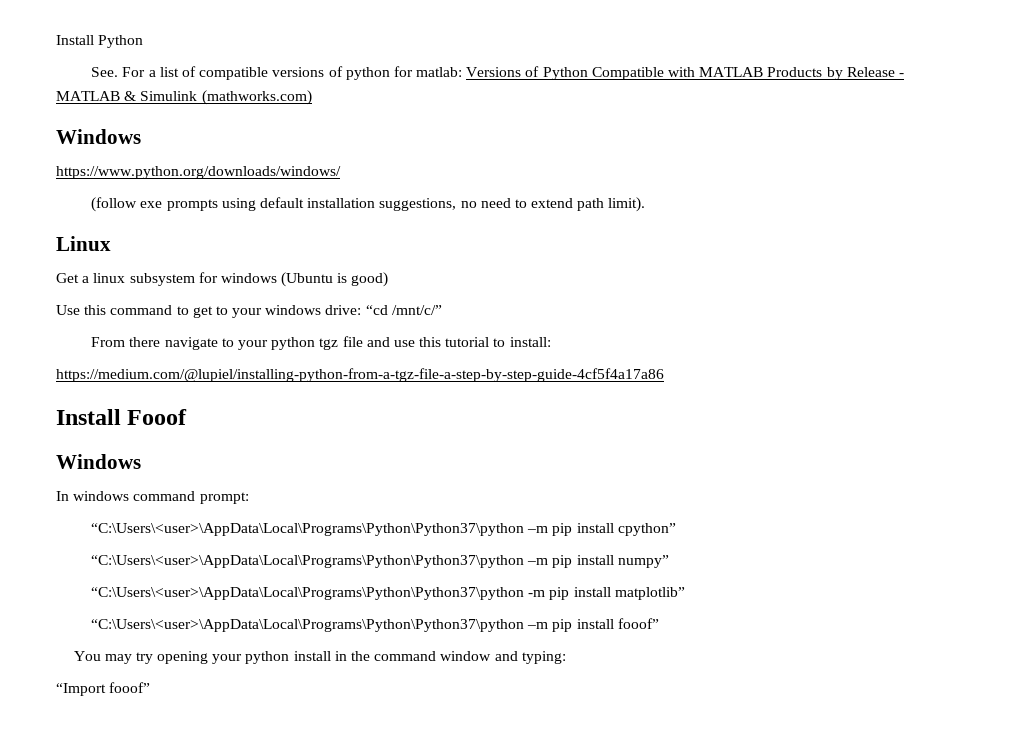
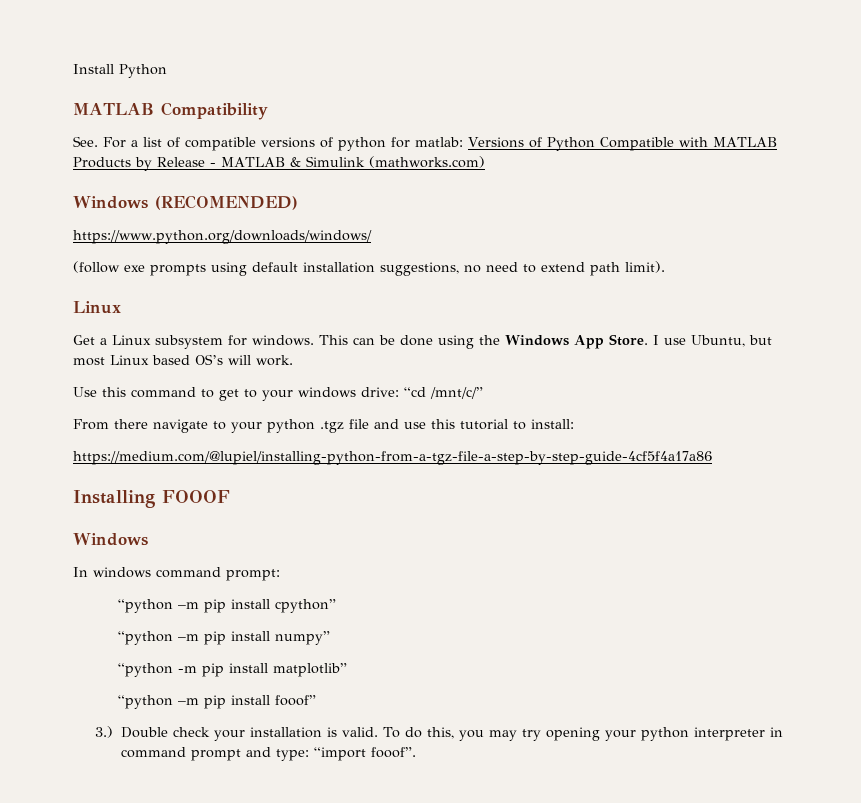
(144, 41) none -> [73,102,268,120] // MATLAB Compatibility
(141, 136) none -> [155,195,298,210] (RECOMENDED)
[93,273,126,283] linux -> [112,335,151,345] Linux
[220,272,389,287] windows (Ubuntu is good) -> [252,334,772,349] [73,354,293,366] windows. This can be done using the Windows App Store. I use Ubuntu, but most Linux based OS’s will work.
[319,338,339,350] tgz -> [320,421,344,433] .tgz
[56,409,188,425] Install Fooof -> [73,490,230,508] Installing FOOOF
[91,523,525,536] “C:\Users\<user>\AppData\Local\Programs\Python\Python37\python -> [117,599,173,613] “python
[91,555,525,568] “C:\Users\<user>\AppData\Local\Programs\Python\Python37\python -> [117,631,173,645] “python
[91,587,525,600] “C:\Users\<user>\AppData\Local\Programs\Python\Python37\python -> [117,663,173,677] “python
[91,619,525,632] “C:\Users\<user>\AppData\Local\Programs\Python\Python37\python -> [117,695,173,709] “python
[73,651,101,661] You -> [95,726,485,741] 3.) Double check your installation is valid. To do this, you
[293,651,566,664] [56,682,151,696] install in the command window and typing: // “Import fooof” -> [694,727,784,741] [120,747,416,761] interpreter in command prompt and type: “import fooof”.

